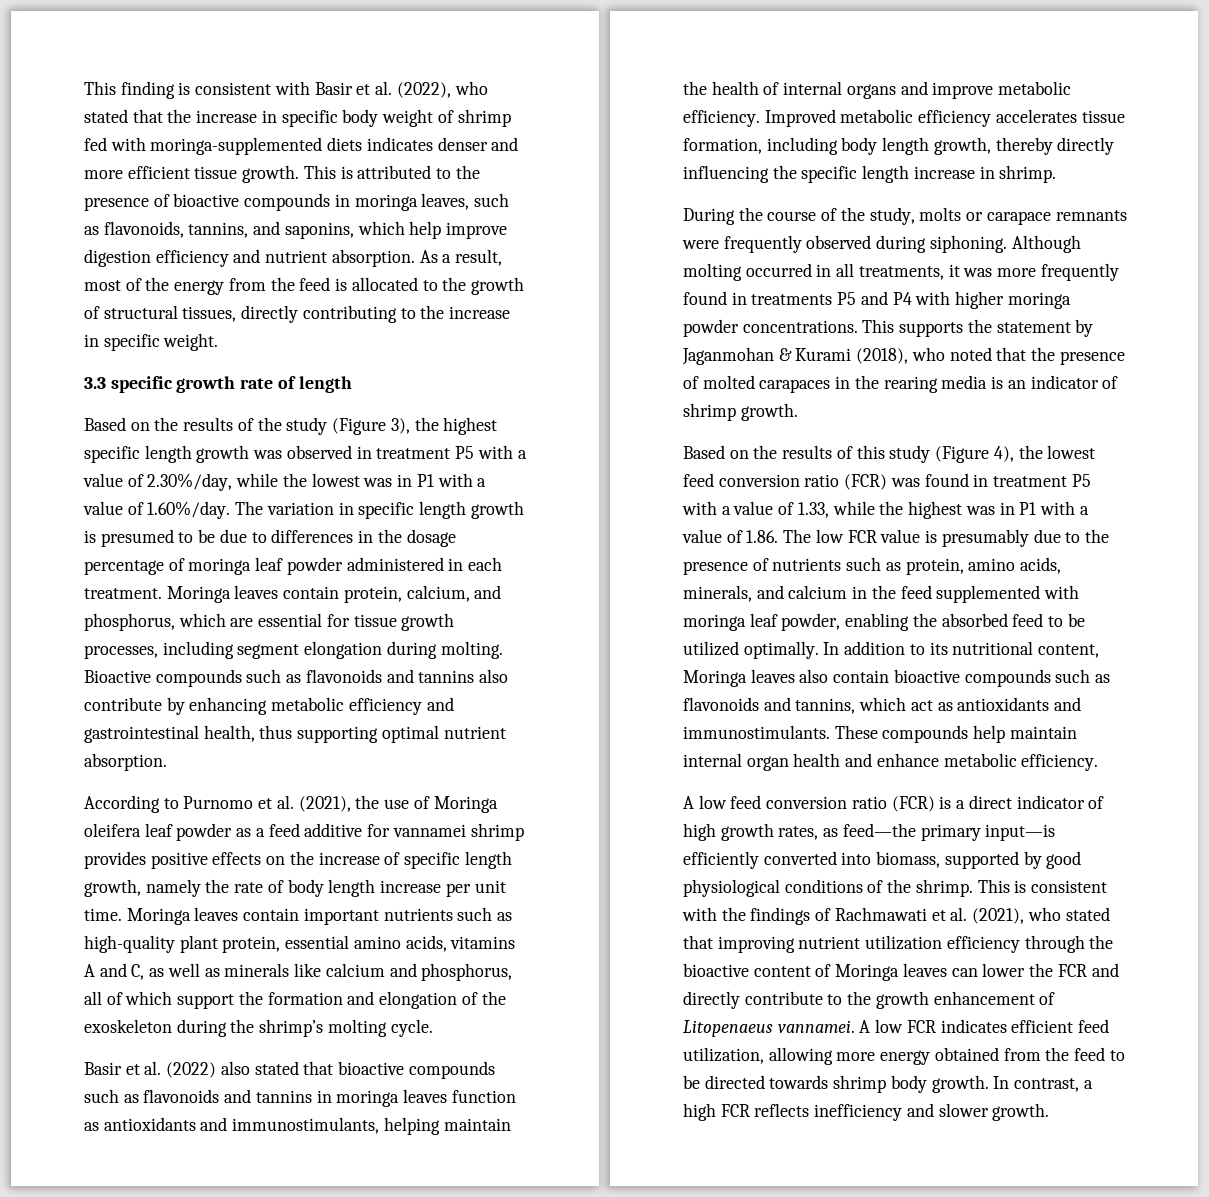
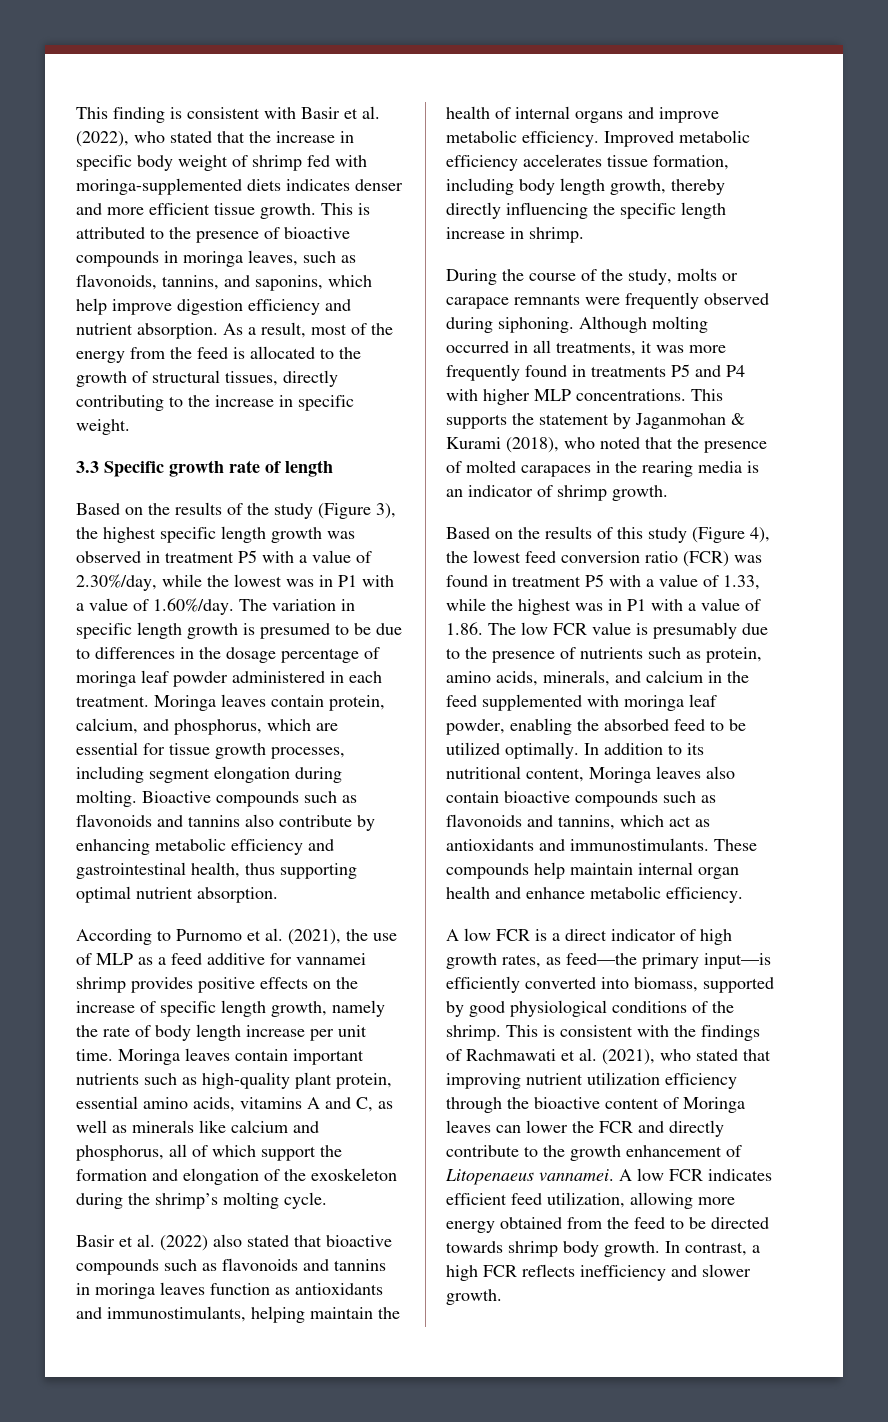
[110,376,173,393] specific -> [104,461,164,477] Specific
[433,796,498,813] [84,823,233,841] Moringa oleifera leaf powder -> [96,953,133,965] MLP
[1007,292,1071,309] [683,319,739,337] moringa powder -> [534,389,571,401] MLP
[730,795,935,812] feed conversion ratio (FCR) -> [496,929,530,941] FCR

